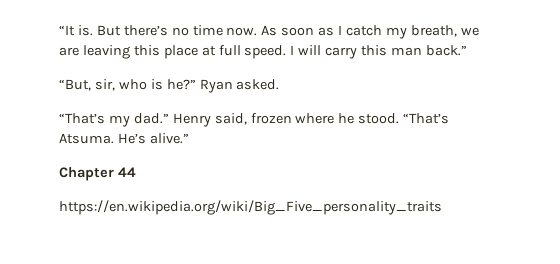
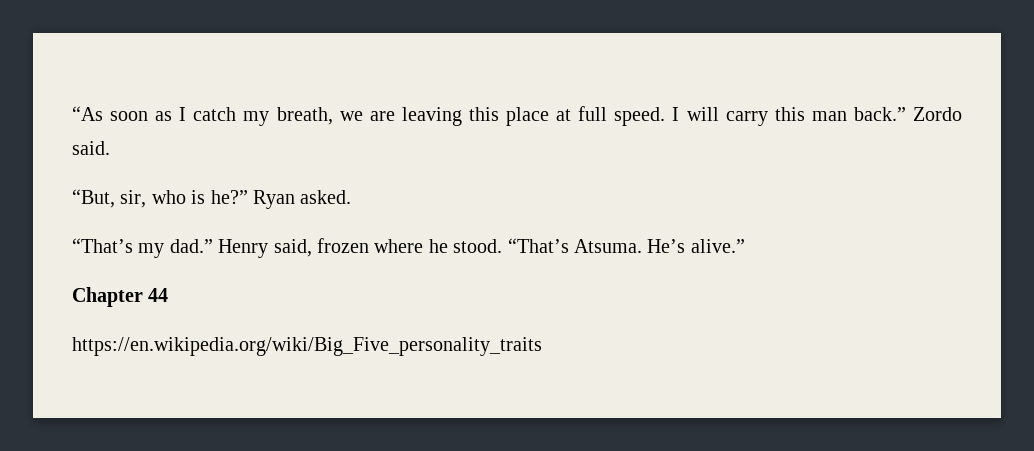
[59,25,278,36] “It is. But there’s no time now. As -> [72,106,103,121] “As
(467, 50) none -> [912,107,962,121] [72,141,110,155] Zordo said.

